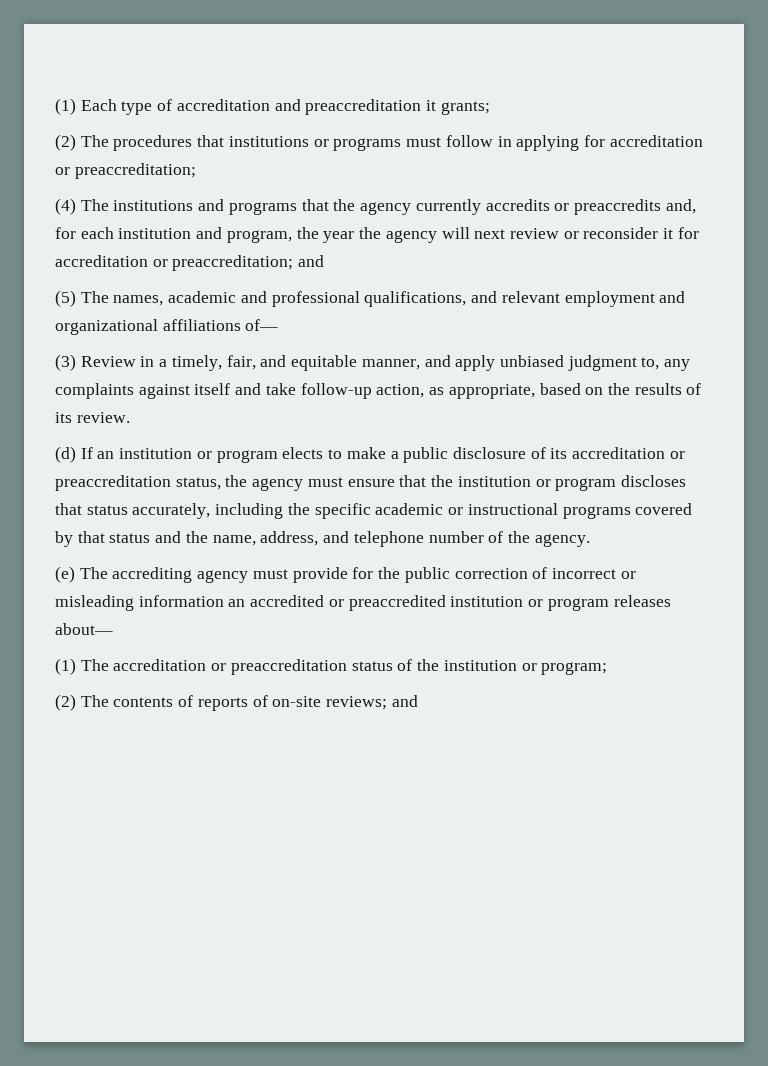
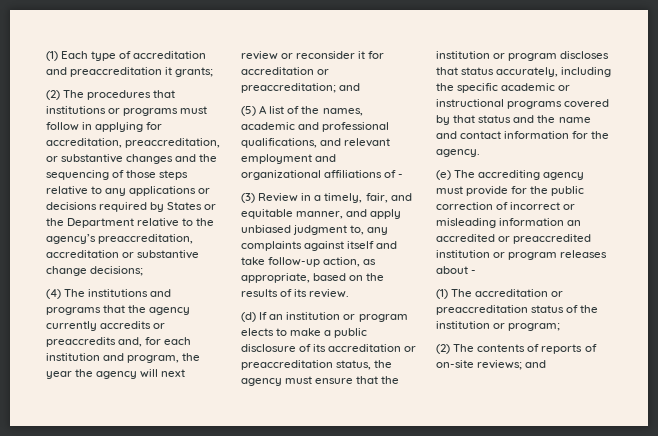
[609,135,703,147] [55,163,196,179] accreditation or preaccreditation; -> [46,138,221,148] [46,154,218,164] [46,170,189,180] [46,186,211,196] [46,202,217,212] [46,218,215,228] [46,234,194,244] [46,250,200,259] [46,266,144,276] accreditation, preaccreditation, or substantive changes and the sequencing of those steps relative to any applications or decisions required by States or the Department relative to the agency’s preaccreditation, accreditation or substantive change decisions;
[80,291,109,303] The -> [259,105,320,114] A list of the
[245,319,279,331] of— -> [384,170,404,178] of -
[212,531,504,547] name, address, and telephone number of -> [558,117,591,123] [436,131,589,139] name and contact information for
[55,623,113,635] about— -> [436,266,477,274] about -

